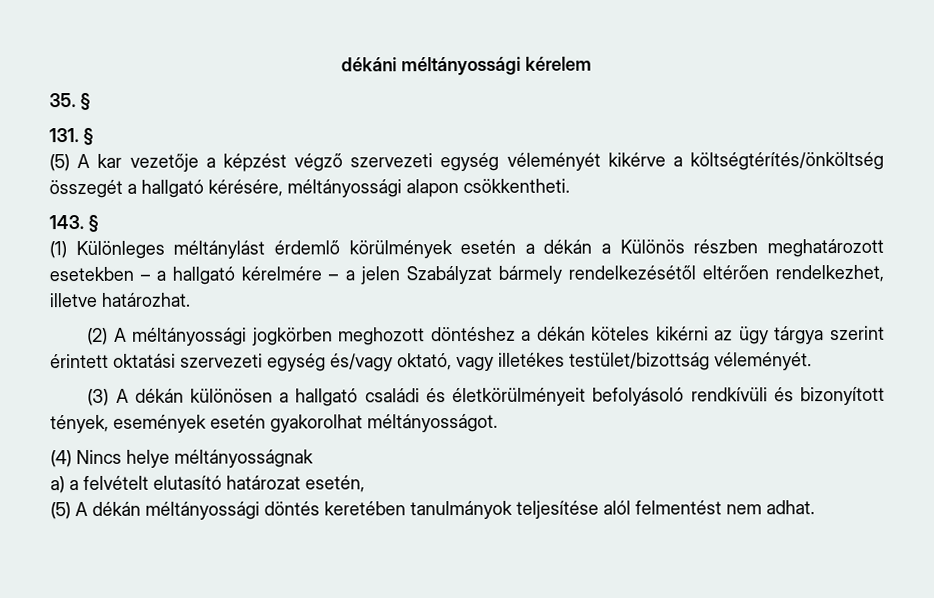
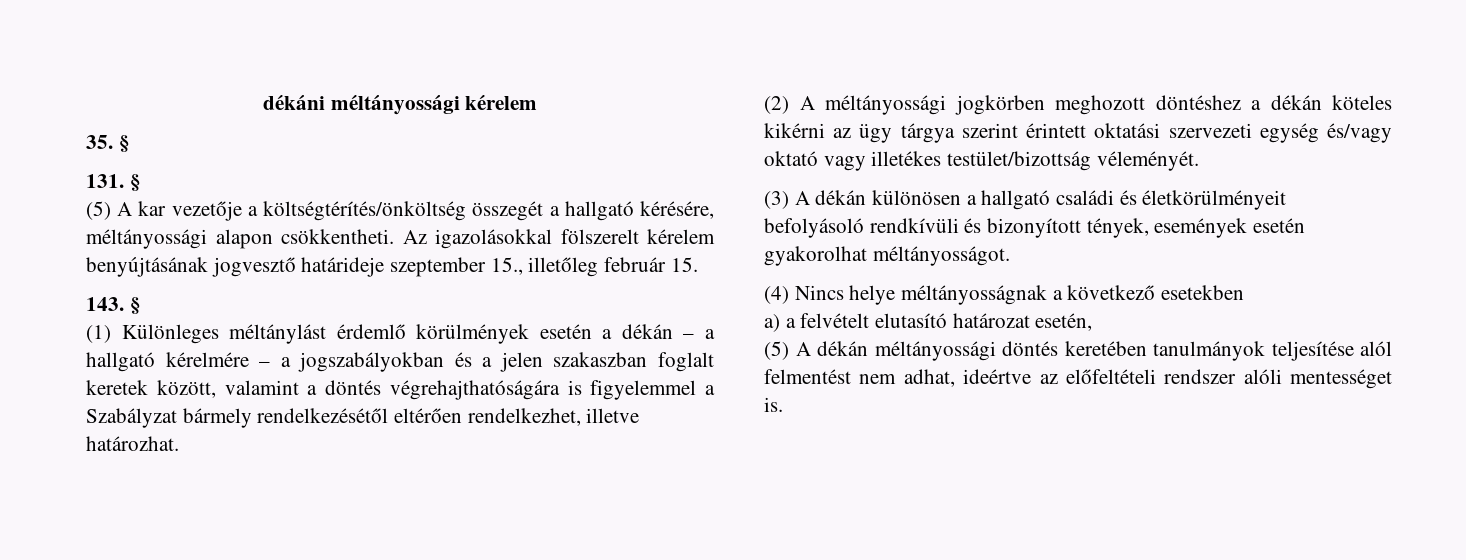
[222,152,683,172] képzést végző szervezeti egység véleményét kikérve a -> (258, 211) none
(570, 186) none -> [402,229,715,249] [86,257,698,277] Az igazolásokkal fölszerelt kérelem benyújtásának jogvesztő határideje szeptember 15., illetőleg február 15.
[601,238,884,258] [49,266,134,282] a Különös részben meghatározott esetekben -> (673, 331) none
[359,266,400,285] jelen -> [298,352,714,372] [86,380,715,400] jogszabályokban és a jelen szakaszban foglalt keretek között, valamint a döntés végrehajthatóságára is figyelemmel a
[397,353,452,371] oktató, -> [764,151,818,166] oktató
(314, 458) none -> [1052,285,1245,300] a következő esetekben
[766,500,815,515] adhat. -> [903,369,1392,389] [764,397,783,412] adhat, ideértve az előfeltételi rendszer alóli mentességet is.

